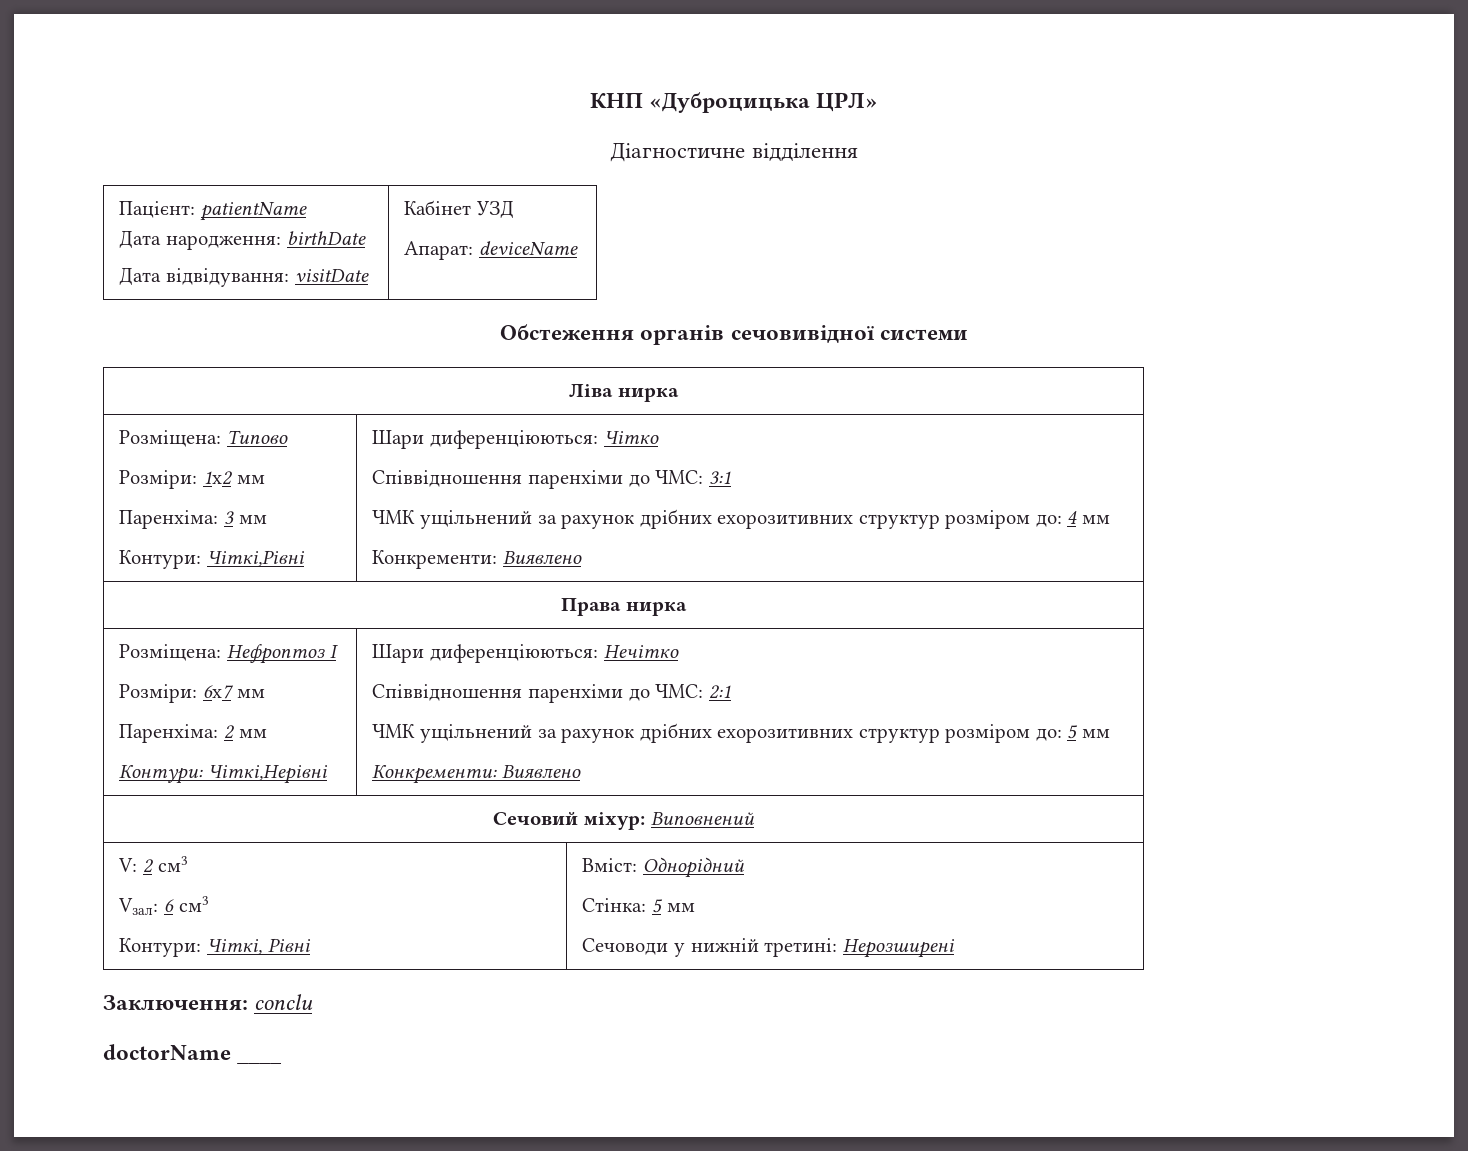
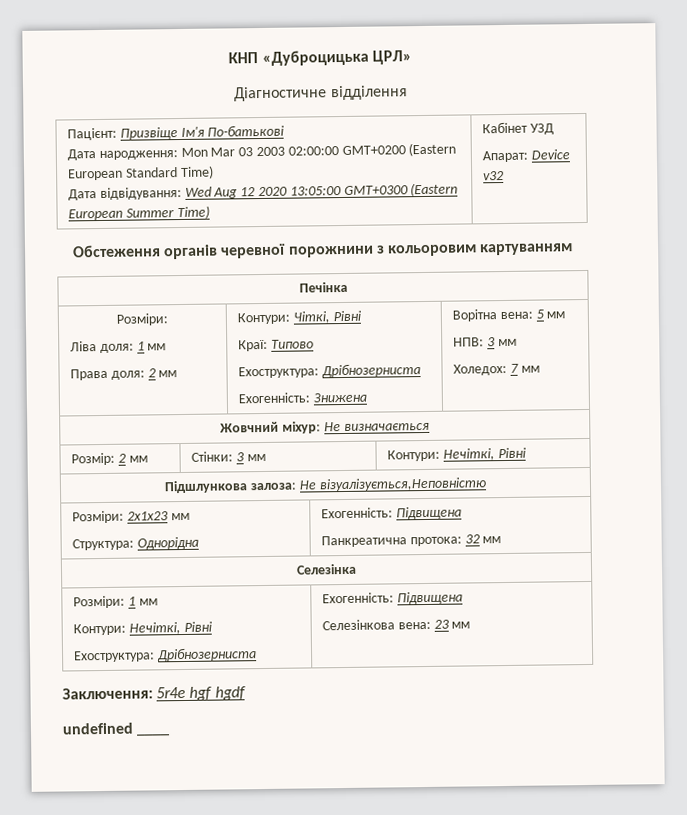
[199,202,307,221] patientName -> [119,124,286,140] Призвіще Ім'я По-батькові
[286,231,366,245] [119,267,369,287] birthDate // Дата відвідування: visitDate -> [180,142,457,157] [68,165,214,181] [68,182,459,201] [68,205,210,221] Mon Mar 03 2003 02:00:00 GMT+0200 (Eastern European Standard Time) // Дата відвідування: Wed Aug 12 2020 13:05:00 GMT+0300 (Eastern European Summer Time)
[478,241,578,255] deviceName -> [530,149,570,160] [483,170,505,181] Device v32
[730,325,968,344] [569,383,679,402] [119,430,288,447] [119,470,265,489] [119,510,219,529] сечовивідної системи // Ліва нирка // Розміщена: Типово // Розміри: 1x2 мм // Паренхіма: -> [220,243,574,259] [298,281,348,293] [116,313,168,326] [70,341,167,354] [70,368,178,381] [237,310,362,325] [238,339,314,352] [238,363,421,379] [238,392,367,404] [452,309,566,322] [453,337,485,347] черевної порожнини з кольоровим картуванням // Печінка // Розміри: // Ліва доля: 1 мм // Права доля: 2 мм | Контури: Чіткі, Рівні // Краї: Типово // Ехоструктура: Дрібнозерниста // Ехогенність: Знижена | Ворітна вена: 5 мм // НПВ:
[119,550,305,569] [372,430,659,449] [372,470,731,489] [372,509,1110,529] [372,550,582,569] [561,598,687,616] [119,644,338,664] [119,684,265,703] [119,724,267,743] [119,765,328,784] [372,644,679,663] [372,684,731,703] [372,723,1110,743] [372,765,581,784] [493,811,754,830] [118,856,188,873] [118,896,209,915] [119,938,311,957] [582,857,744,878] [582,898,695,913] [582,938,955,958] [103,994,314,1010] [103,1044,231,1060] Контури: Чіткі,Рівні | Шари диференціюються: Чітко // Співвідношення паренхіми до ЧМС: 3:1 // ЧМК ущільнений за рахунок дрібних ехорозитивних структур розміром до: 4 мм // Конкременти: Виявлено // Права нирка // Розміщена: Нефроптоз І // Розміри: 6x7 мм // Паренхіма: 2 мм // Контури: Чіткі,Нерівні | Шари диференціюються: Нечітко // Співвідношення паренхіми до ЧМС: 2:1 // ЧМК ущільнений за рахунок дрібних ехорозитивних структур розміром до: 5 мм // Конкременти: Виявлено // Сечовий міхур: Виповнений // V: 2 см3 // Vзал: 6 см3 // Контури: Чіткі, Рівні | Вміст: Однорідний // Стінка: 5 мм // Сечоводи у нижній третині: Нерозширені // Заключення: conclu // doctorName -> [453,363,540,376] [219,421,430,434] [71,452,148,466] [191,451,266,462] [387,447,527,462] [164,477,487,494] [72,510,190,524] [72,536,199,551] [321,506,462,520] [321,534,502,548] [296,563,357,575] [73,595,158,609] [73,621,213,636] [74,647,257,663] [322,591,463,605] [322,619,471,631] [62,686,246,701] [62,722,134,735] Холедох: 7 мм // Жовчний міхур: Не визначається // Розмір: 2 мм | Стінки: 3 мм | Контури: Нечіткі, Рівні // Підшлункова залоза: Не візуалізується,Неповністю // Розміри: 2x1x23 мм // Структура: Однорідна | Ехогенність: Підвищена // Панкреатична протока: 32 мм // Селезінка // Розміри: 1 мм // Контури: Нечіткі, Рівні // Ехоструктура: Дрібнозерниста | Ехогенність: Підвищена // Селезінкова вена: 23 мм // Заключення: 5r4e hgf hgdf // undefined

